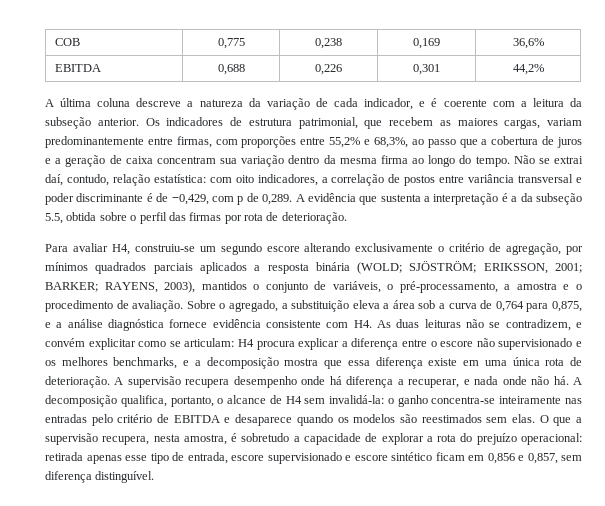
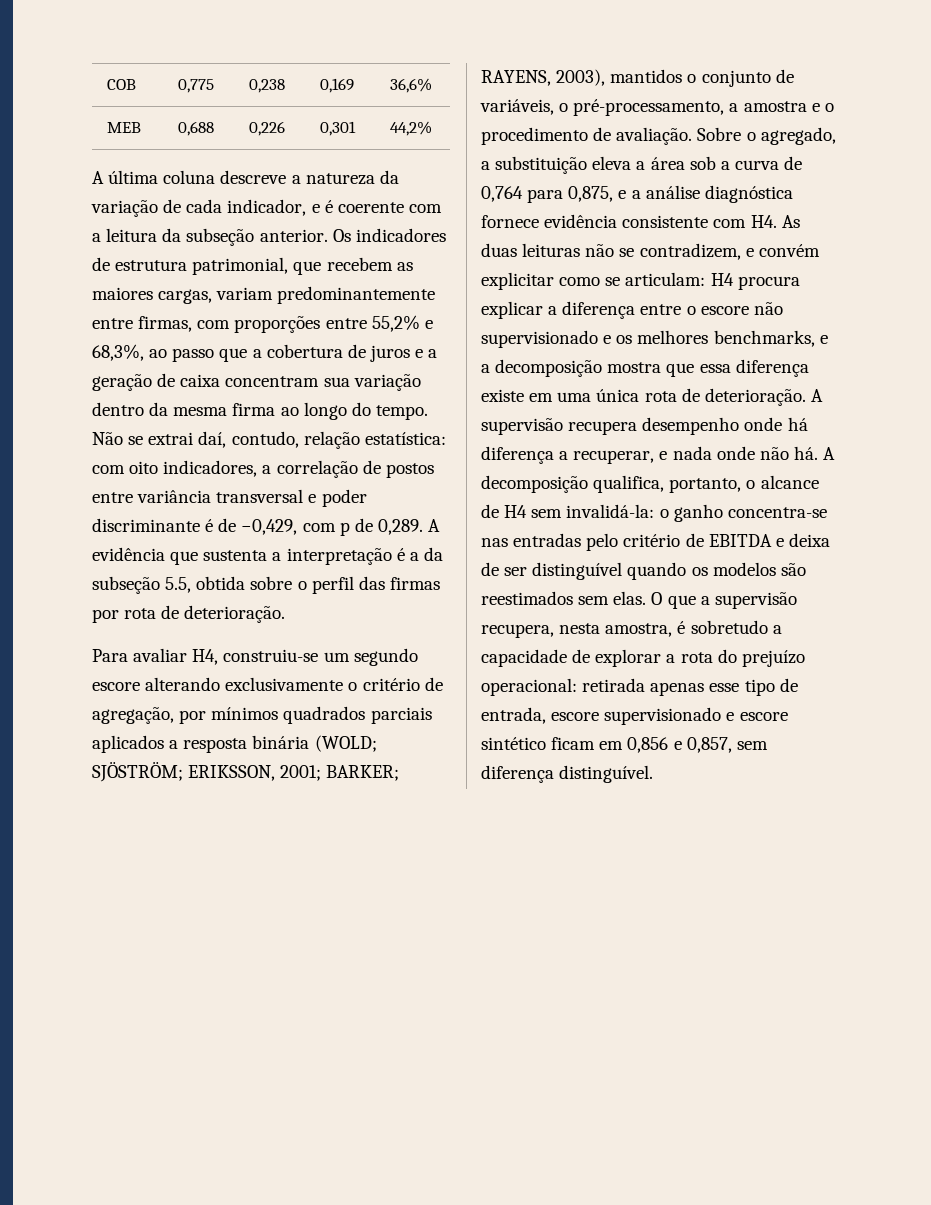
[54,64,101,72] EBITDA -> [106,122,141,133] MEB
[499,396,562,404] inteiramente -> (827, 512) none
[235,414,293,426] desaparece -> [788,533,830,547] [481,562,623,580] deixa de ser distinguível

